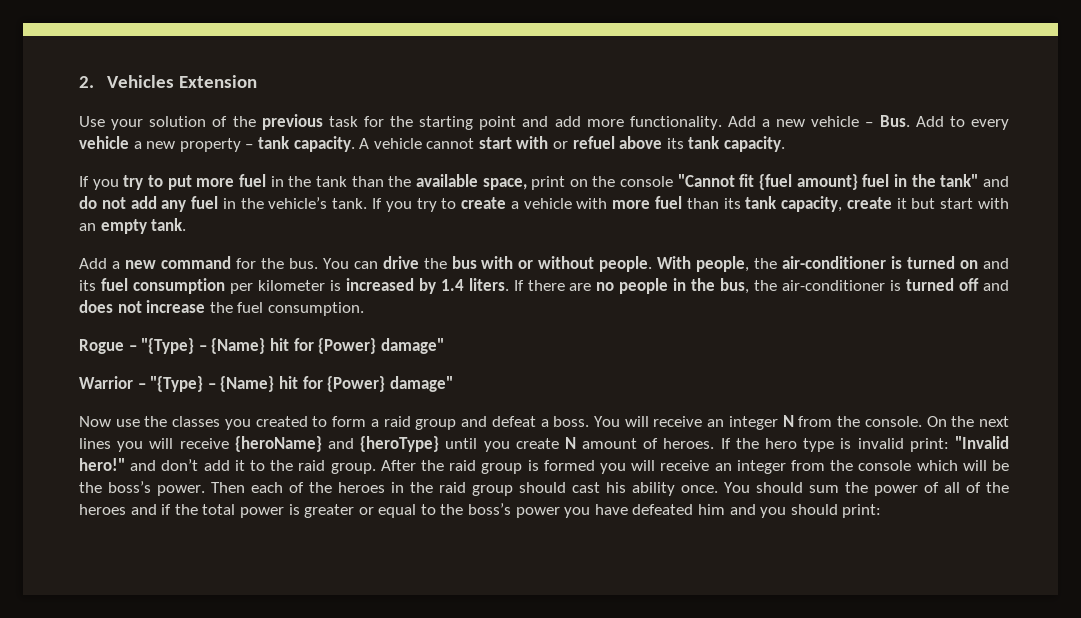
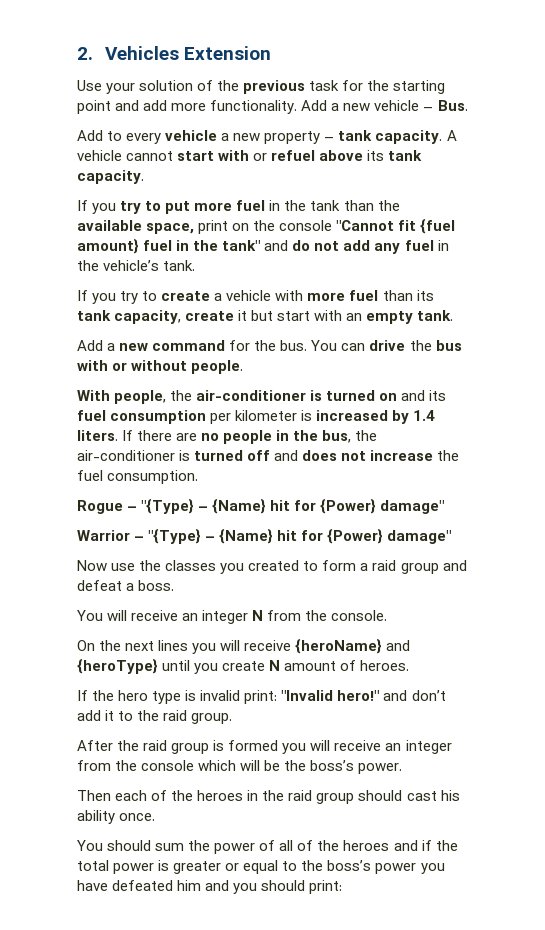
(910, 121) none -> (468, 105) //
(368, 203) none -> (196, 265) //
(653, 264) none -> (244, 367) //
(590, 421) none -> (175, 585) //
(922, 421) none -> (388, 615) //
(715, 443) none -> (410, 665) //
(376, 468) none -> (233, 718) //
(205, 490) none -> (403, 768) //
(718, 489) none -> (156, 817) //

